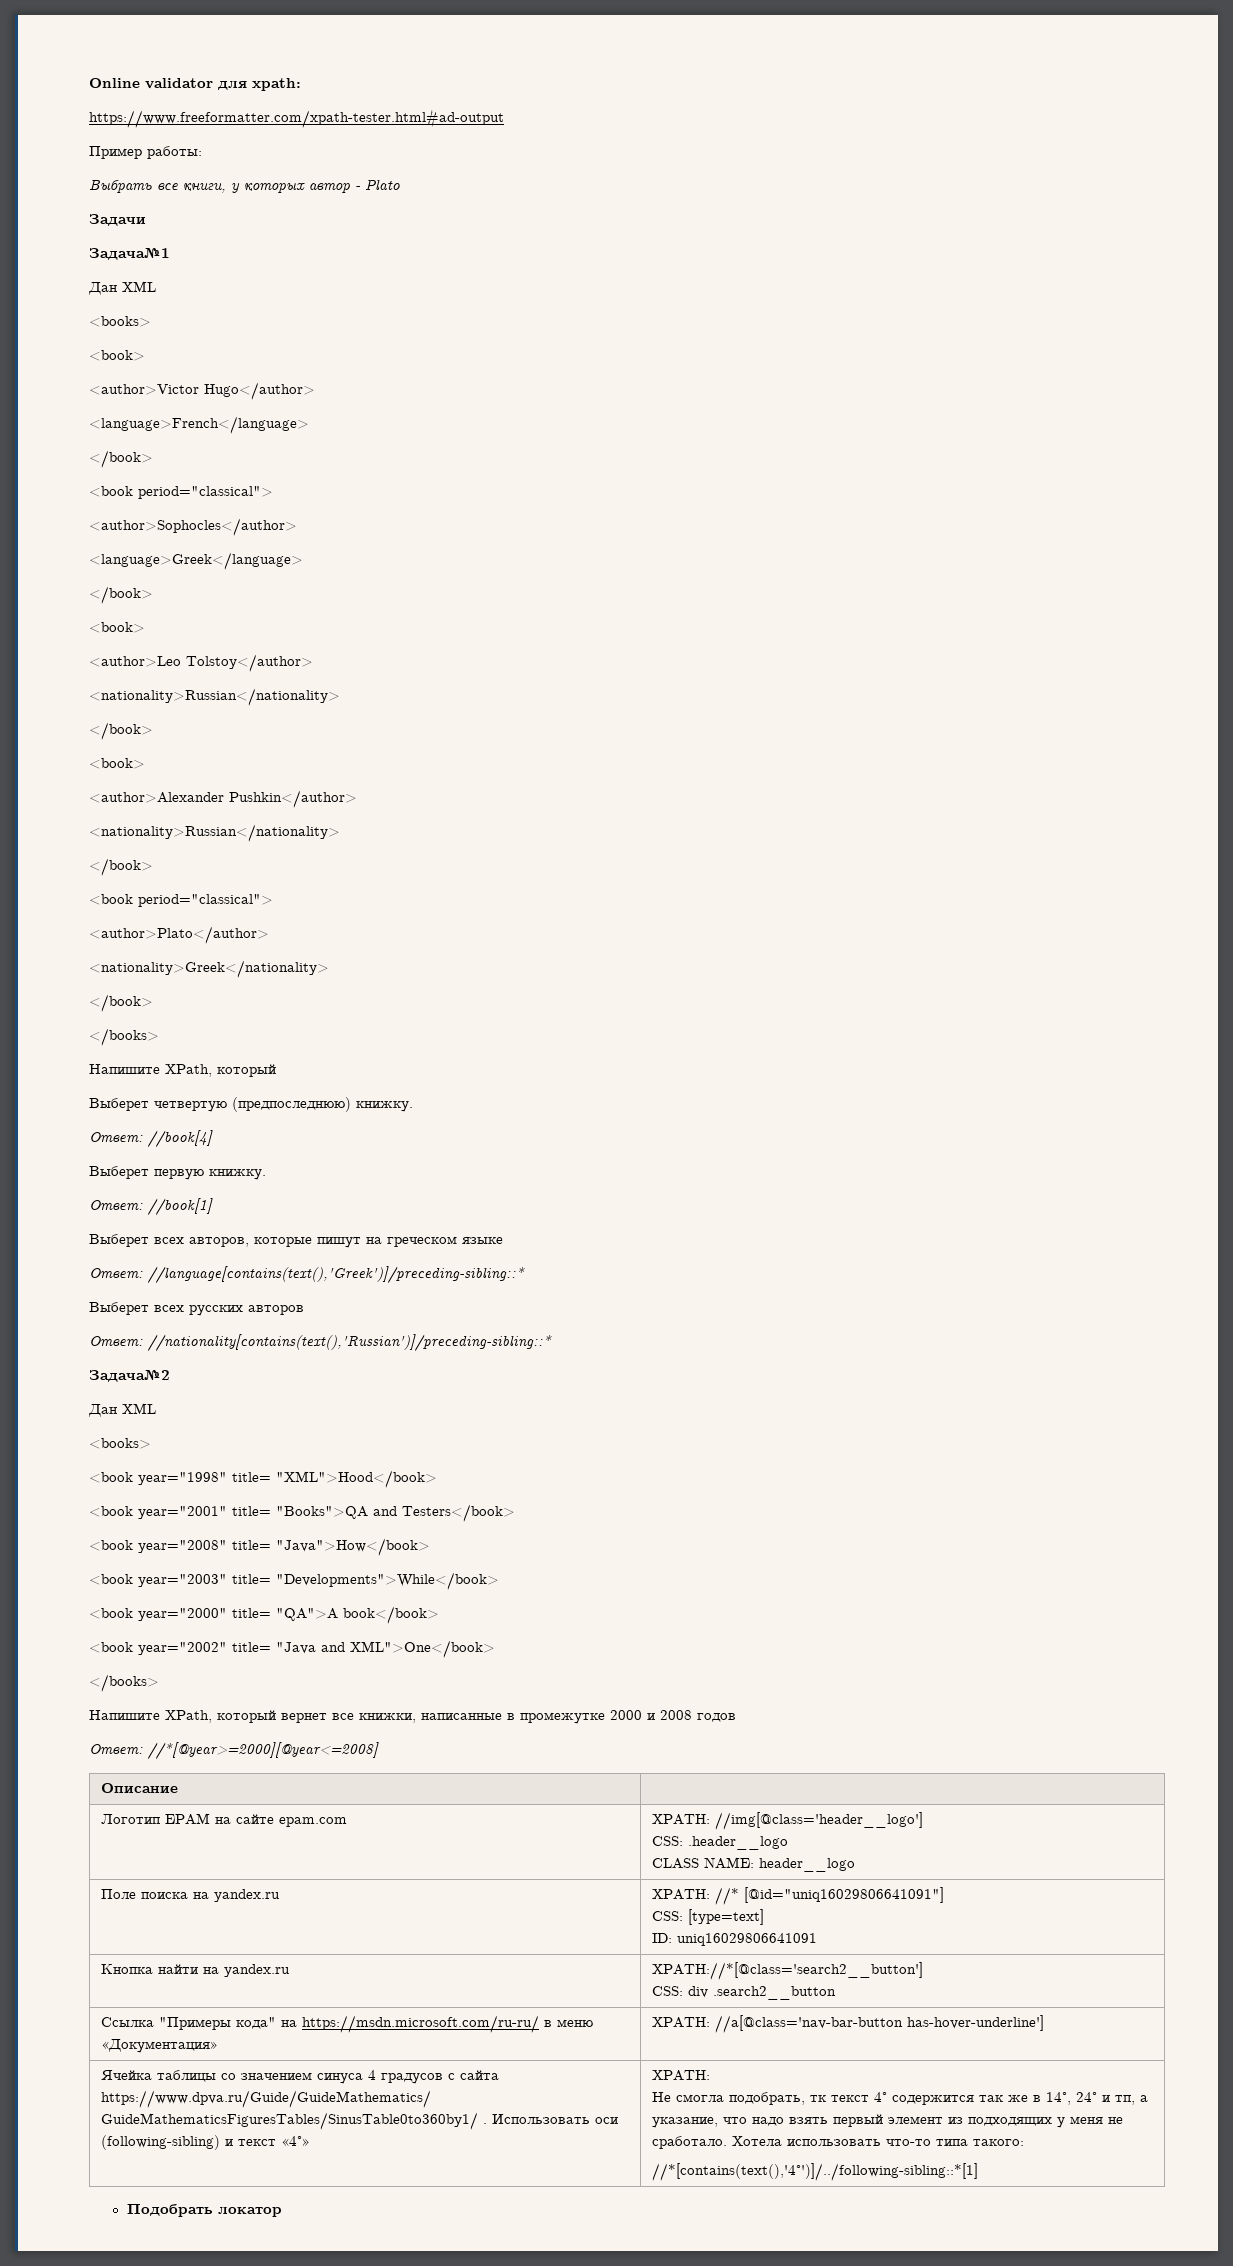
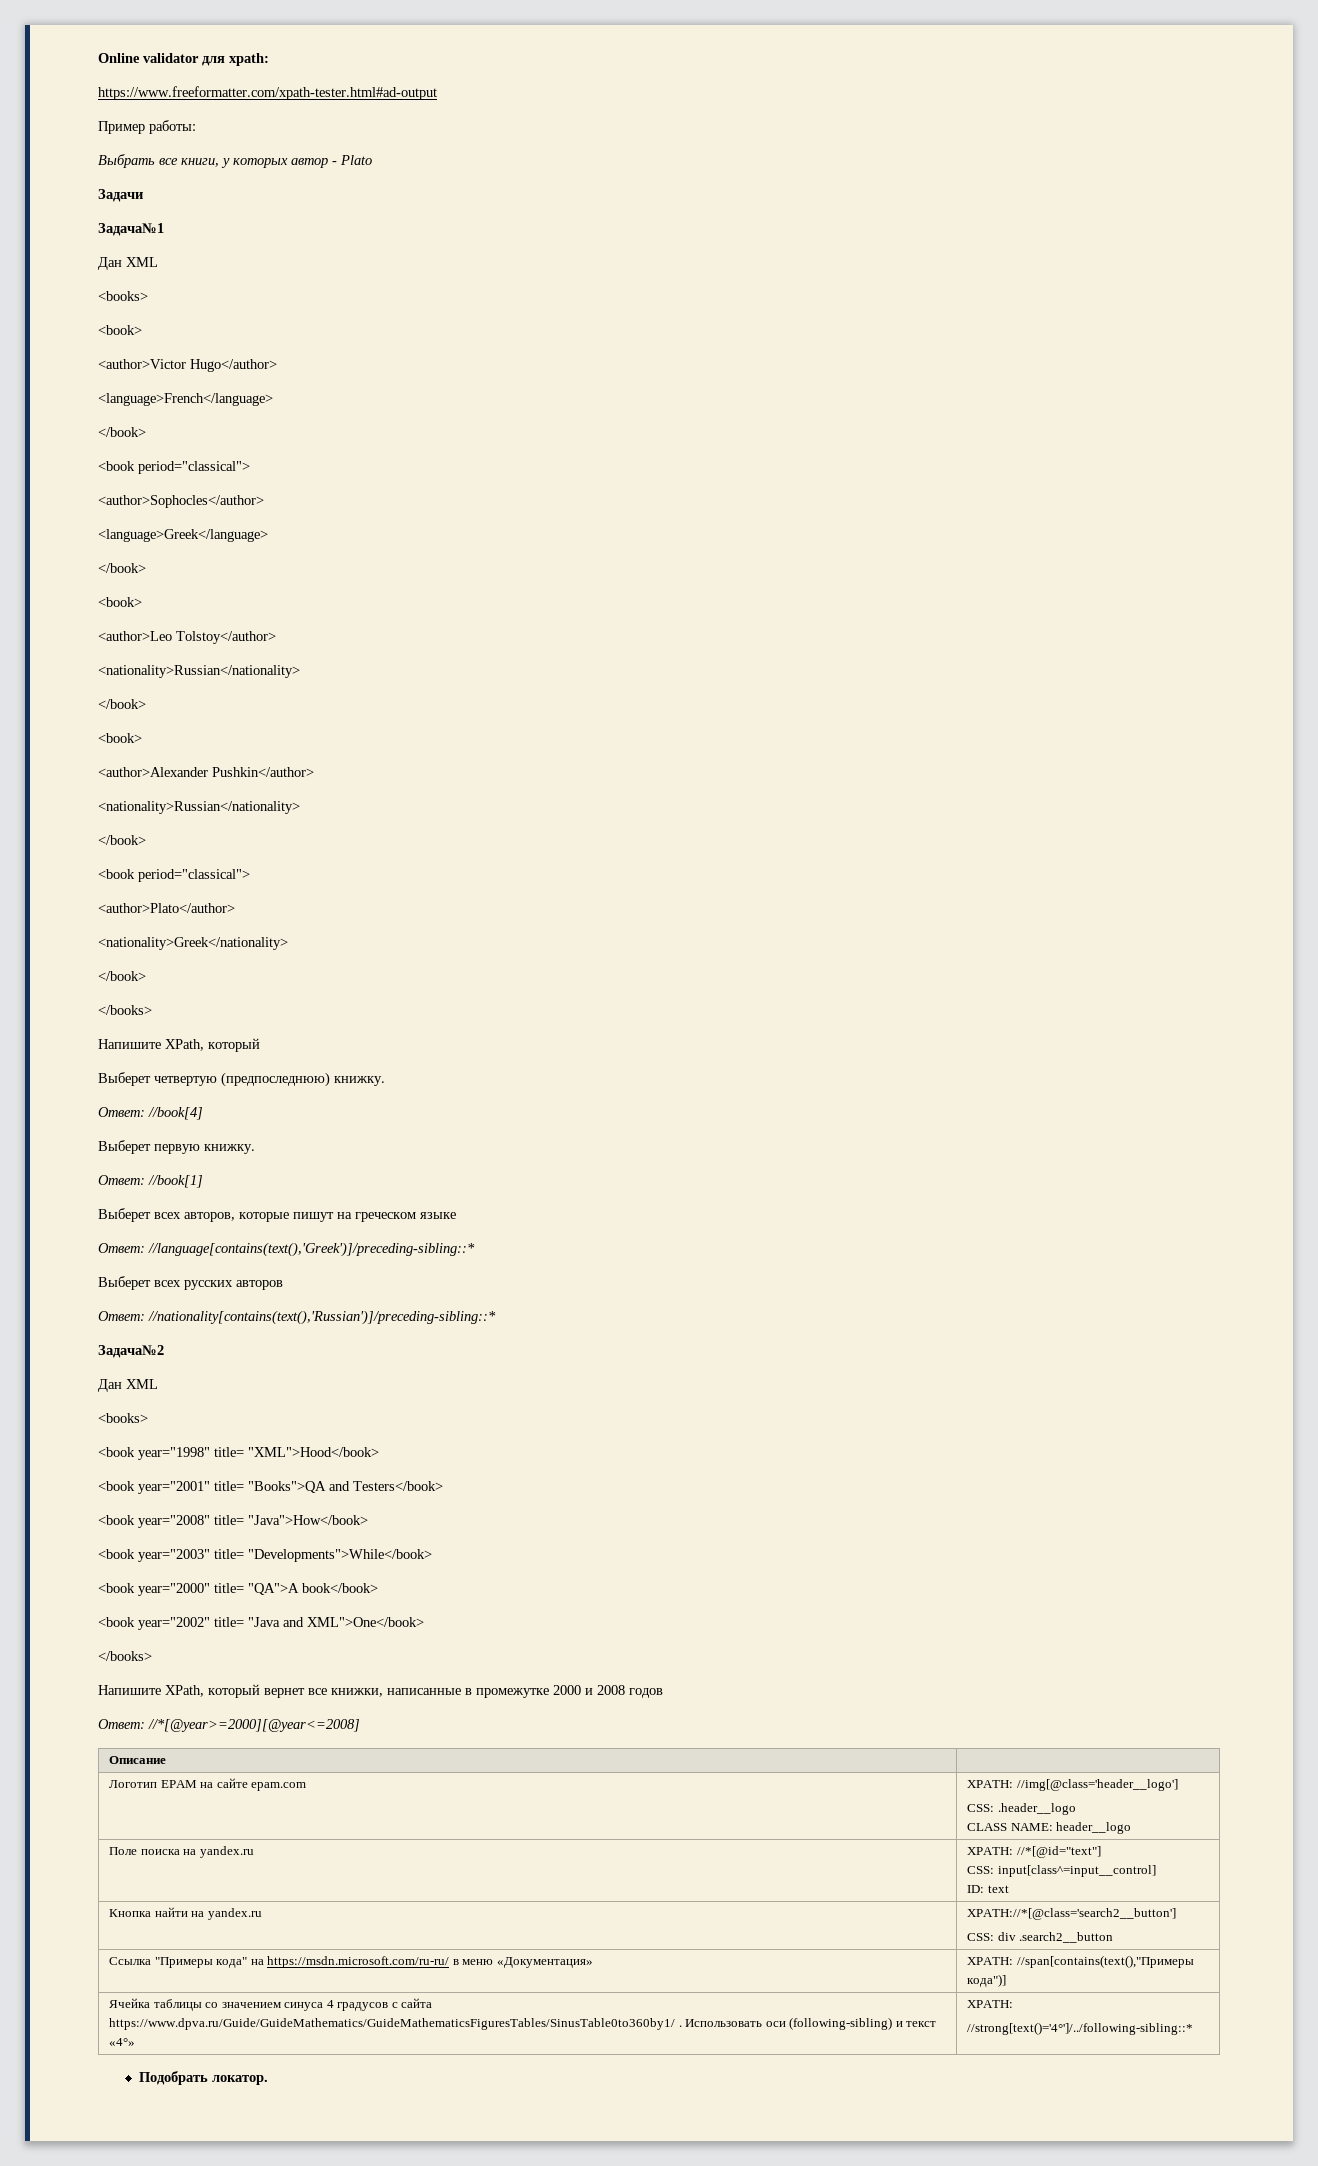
[714,1887,944,1905] [651,1909,764,1925] //* [@id="uniq16029806641091"] // CSS: [type=text] -> [1016,1846,1101,1858] [967,1865,1156,1877] //*[@id="text"] // CSS: input[class^=input__control]
[676,1933,817,1946] uniq16029806641091 -> [987,1885,1009,1893] text
[714,2015,1044,2033] //a[@class='nav-bar-button has-hover-underline'] -> [1016,1955,1194,1968] [967,1974,1007,1987] //span[contains(text(),"Примеры кода")]
[651,2092,1148,2105] [651,2114,1123,2128] [651,2136,1024,2149] [651,2163,978,2181] Не смогла подобрать, тк текст 4° содержится так же в 14°, 24° и тп, а указание, что надо взять первый элемент из подходящих у меня не сработало. Хотела использовать что-то типа такого: // //*[contains(text(),'4°')]/../following-sibling::*[1] -> [967,2022,1194,2035] //strong[text()='4°']/../following-sibling::*
[217,2207,282,2217] локатор -> [212,2075,269,2085] локатор.

